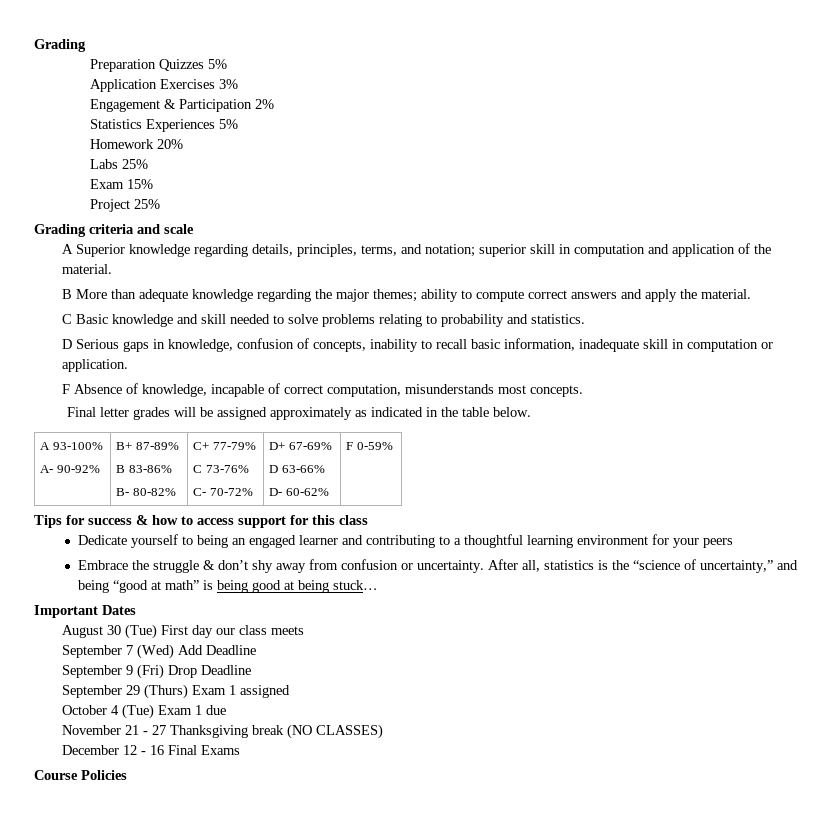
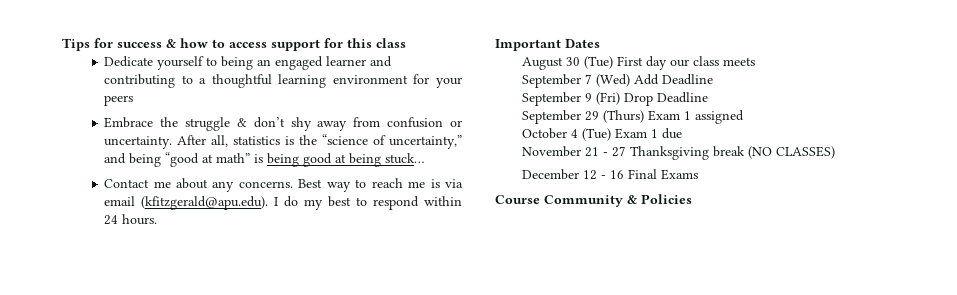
[34,39,86,52] [89,59,227,72] [89,79,238,92] [89,99,274,112] [89,119,238,132] [89,139,183,149] [89,159,148,169] [89,179,153,189] [89,199,160,212] [34,224,194,237] [61,243,771,257] [61,264,112,274] [61,289,751,302] [61,314,585,327] [61,338,773,352] [61,359,128,372] [61,383,583,397] [66,407,531,420] [40,442,103,450] [40,465,100,473] [116,442,179,450] [116,465,172,473] [116,488,176,496] [193,442,256,450] [193,465,249,473] [193,488,253,496] [269,442,332,450] [269,465,325,473] [269,488,329,496] [346,442,393,450] Grading // Preparation Quizzes 5% // Application Exercises 3% // Engagement & Participation 2% // Statistics Experiences 5% // Homework 20% // Labs 25% // Exam 15% // Project 25% // Grading criteria and scale // A Superior knowledge regarding details, principles, terms, and notation; superior skill in computation and application of the material. // B More than adequate knowledge regarding the major themes; ability to compute correct answers and apply the material. // C Basic knowledge and skill needed to solve problems relating to probability and statistics. // D Serious gaps in knowledge, confusion of concepts, inability to recall basic information, inadequate skill in computation or application. // F Absence of knowledge, incapable of correct computation, misunderstands most concepts. // Final letter grades will be assigned approximately as indicated in the table below. // A 93-100% // A- 90-92% | B+ 87-89% // B 83-86% // B- 80-82% | C+ 77-79% // C 73-76% // C- 70-72% | D+ 67-69% // D 63-66% // D- 60-62% | F 0-59% // -> (62, 44) none
(378, 585) none -> [104,178,463,192] [104,196,463,210] [104,214,158,225] // Contact me about any concerns. Best way to reach me is via email (kfitzgerald@apu.edu). I do my best to respond within 24 hours.
(78, 775) none -> [544,195,637,207] Community &

